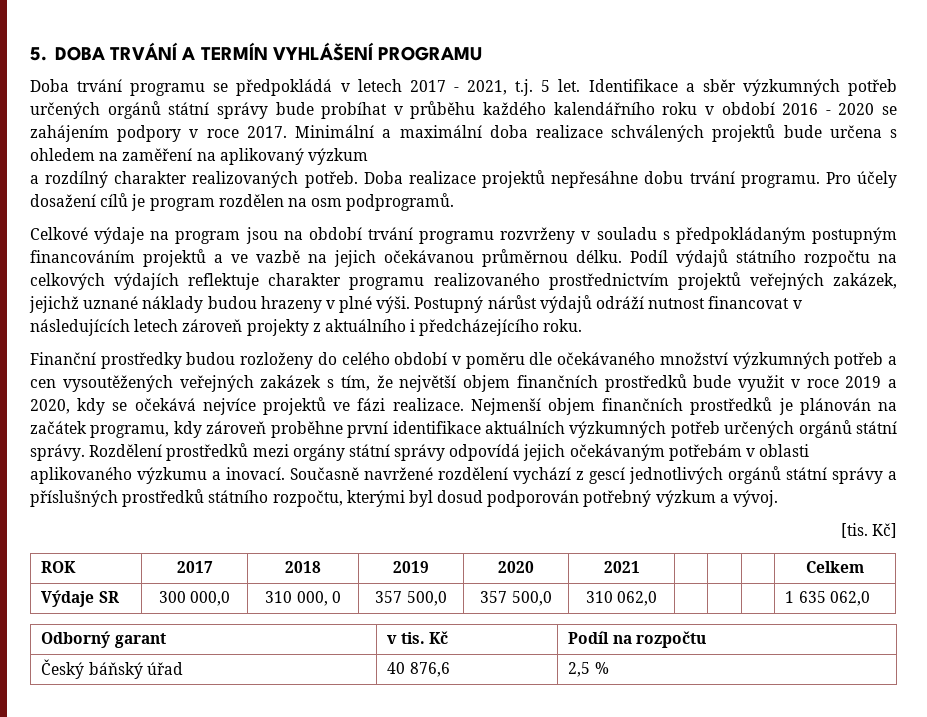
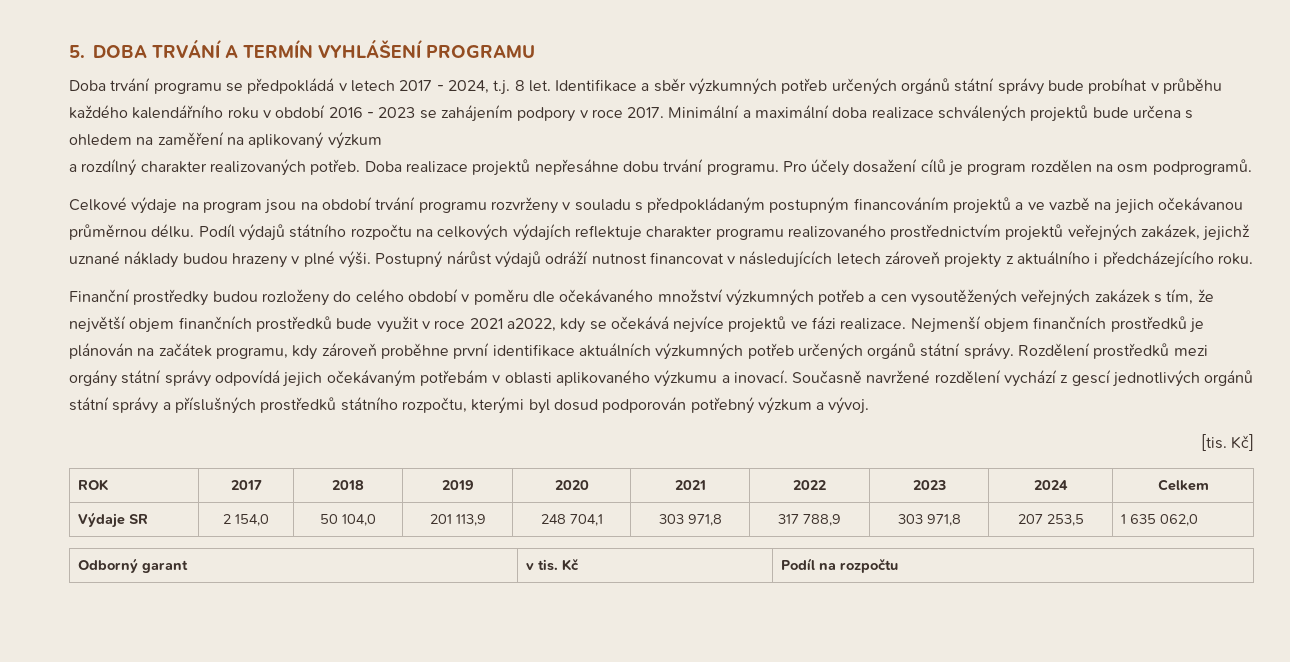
[467,79,551,96] 2021, t.j. 5 -> [447,80,525,95] 2024, t.j. 8
[838,103,875,115] 2020 -> [378,107,416,118] 2023
[845,376,897,388] [30,399,70,414] 2019 a 2020, -> [469,318,556,332] 2021 a2022,
(640, 567) | | -> [793,480,826,490] [912,480,946,490] [1033,480,1068,490] 2022 | 2023 | 2024
[158,591,231,606] [265,591,341,606] [375,591,447,606] [480,591,552,606] [585,591,658,606] 300 000,0 | 310 000, 0 | 357 500,0 | 357 500,0 | 310 062,0 | | | -> [223,514,269,526] [320,514,376,526] [429,514,486,526] [540,514,603,526] [658,514,722,526] [778,514,841,526] [897,514,961,526] [1017,514,1084,526] 2 154,0 | 50 104,0 | 201 113,9 | 248 704,1 | 303 971,8 | 317 788,9 | 303 971,8 | 207 253,5
[41,659,183,679] [387,662,450,677] [568,662,609,677] // Český báňský úřad | 40 876,6 | 2,5 % -> (899, 565) none

